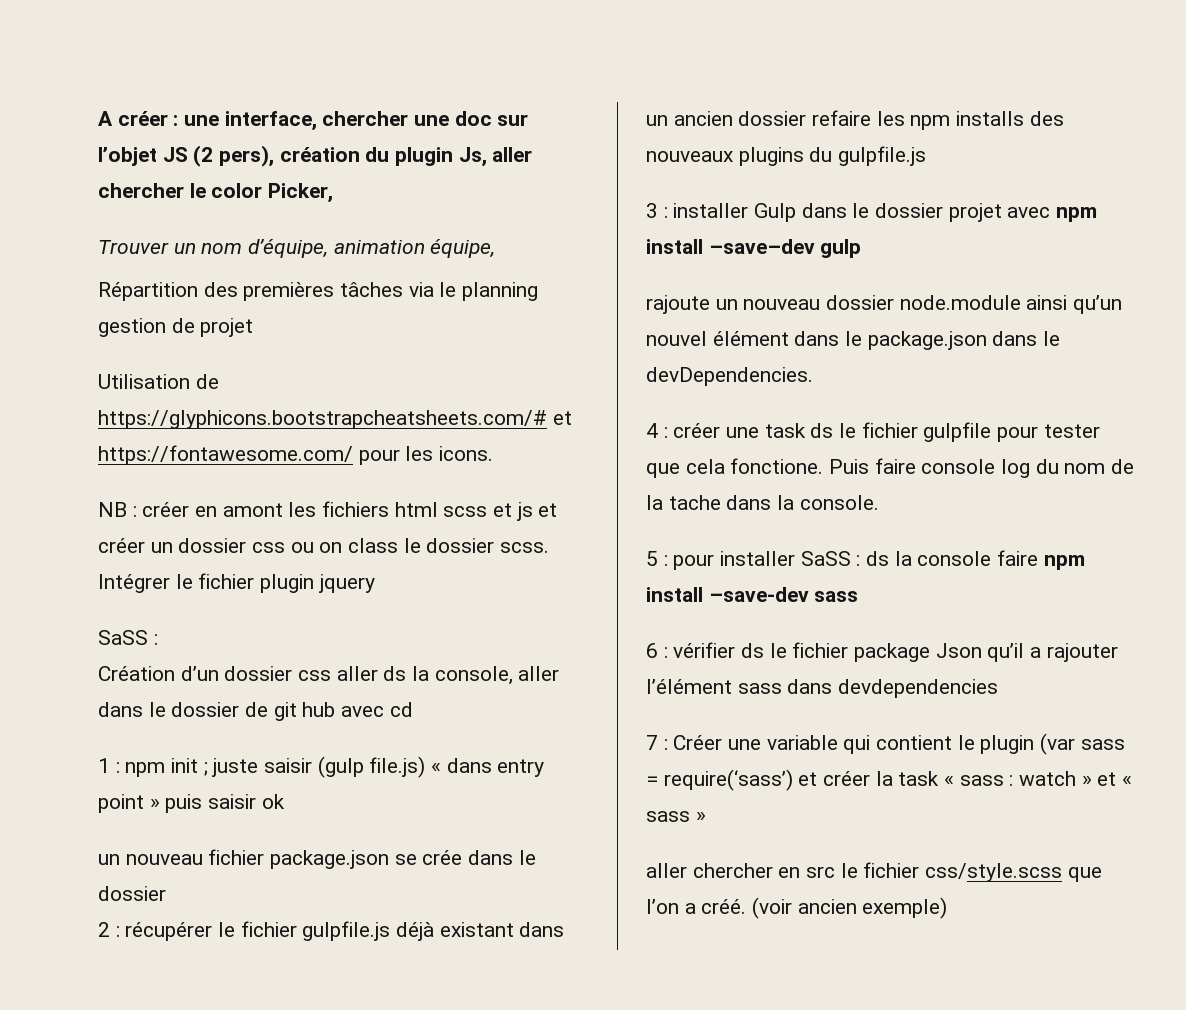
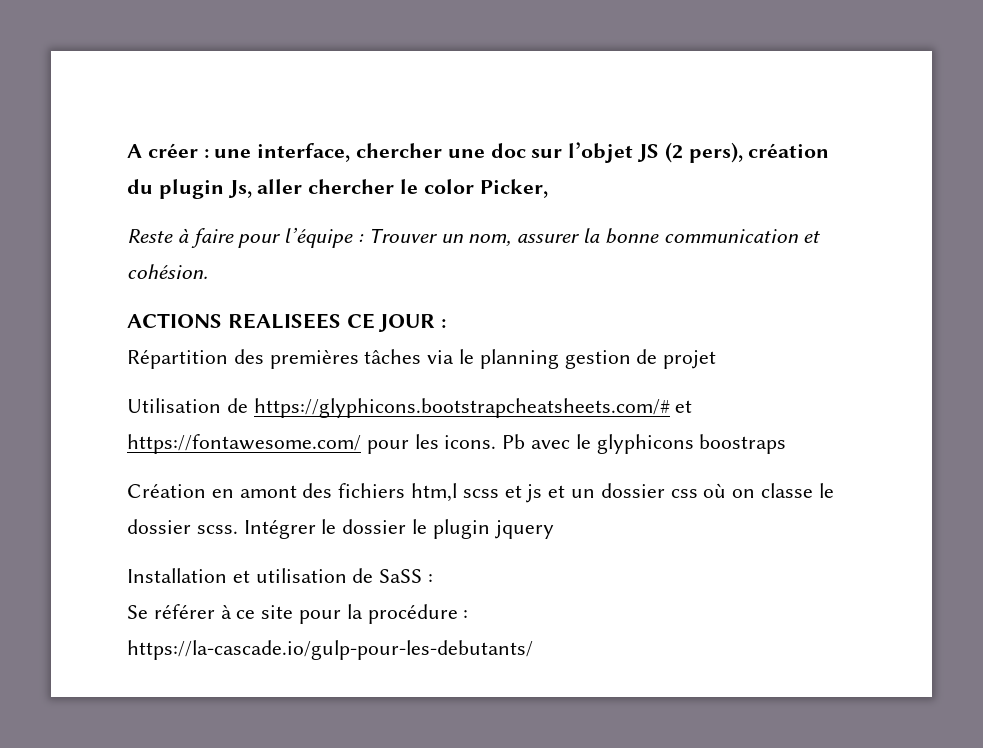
[98,239,496,258] Trouver un nom d’équipe, animation équipe, -> [127,227,821,248] [127,264,208,279] [127,313,447,332] Reste à faire pour l’équipe : Trouver un nom, assurer la bonne communication et cohésion. // ACTIONS REALISEES CE JOUR :
[98,501,438,517] // NB : créer en amont les fichiers html -> [502,434,787,454] [127,483,458,502] Pb avec le glyphicons boostraps // Création en amont des fichiers htm,l
[98,538,145,553] créer -> (566, 491) none
[290,538,399,553] ou on class -> [703,483,814,498] où on classe
[198,573,255,589] fichier -> [342,519,428,534] dossier le
[98,630,158,645] [98,666,560,685] [98,702,413,721] [98,756,545,778] [98,794,285,813] [98,849,536,869] [98,886,166,901] [98,921,565,941] [646,110,1064,130] [646,146,927,166] [646,203,1098,222] [646,239,862,258] [646,295,1123,314] [646,331,1061,350] [646,367,813,386] [646,422,1100,442] [646,458,1135,478] [646,495,879,510] [646,550,1085,570] [646,587,859,602] [646,642,1118,662] [646,679,999,698] [646,733,1125,755] [646,769,1133,791] [646,811,706,822] [646,862,1102,882] [646,897,948,919] SaSS : // Création d’un dossier css aller ds la console, aller dans le dossier de git hub avec cd // 1 : npm init ; juste saisir (gulp file.js) « dans entry point » puis saisir ok // un nouveau fichier package.json se crée dans le dossier // 2 : récupérer le fichier gulpfile.js déjà existant dans un ancien dossier refaire les npm installs des nouveaux plugins du gulpfile.js // 3 : installer Gulp dans le dossier projet avec npm install –save–dev gulp // rajoute un nouveau dossier node.module ainsi qu’un nouvel élément dans le package.json dans le devDependencies. // 4 : créer une task ds le fichier gulpfile pour tester que cela fonctione. Puis faire console log du nom de la tache dans la console. // 5 : pour installer SaSS : ds la console faire npm install –save-dev sass // 6 : vérifier ds le fichier package Json qu’il a rajouter l’élément sass dans devdependencies // 7 : Créer une variable qui contient le plugin (var sass = require(‘sass’) et créer la task « sass : watch » et « sass » // aller chercher en src le fichier css/style.scss que l’on a créé. (voir ancien exemple) -> [127,568,434,583] [127,604,469,624] [127,640,533,660] Installation et utilisation de SaSS : // Se référer à ce site pour la procédure : https://la-cascade.io/gulp-pour-les-debutants/

